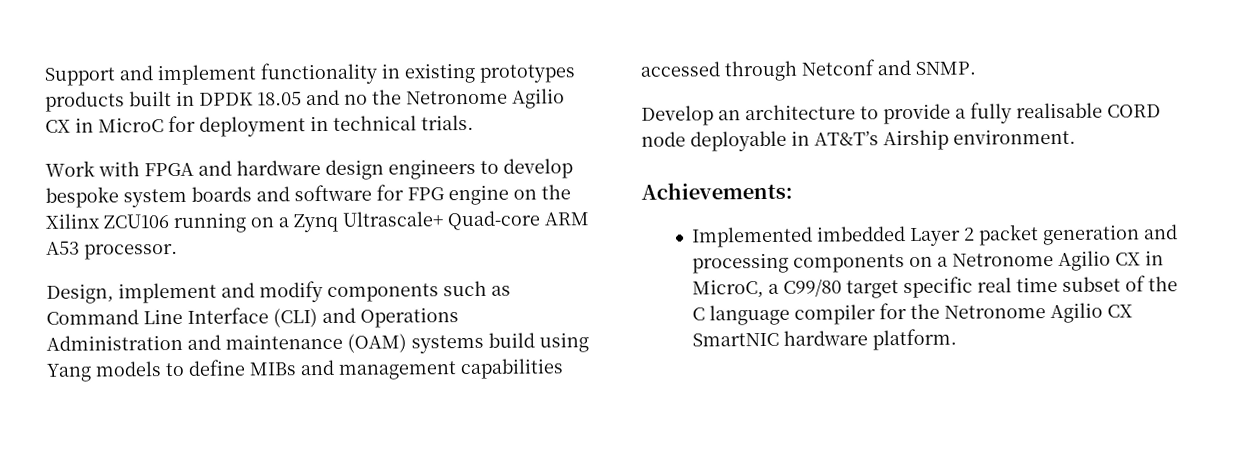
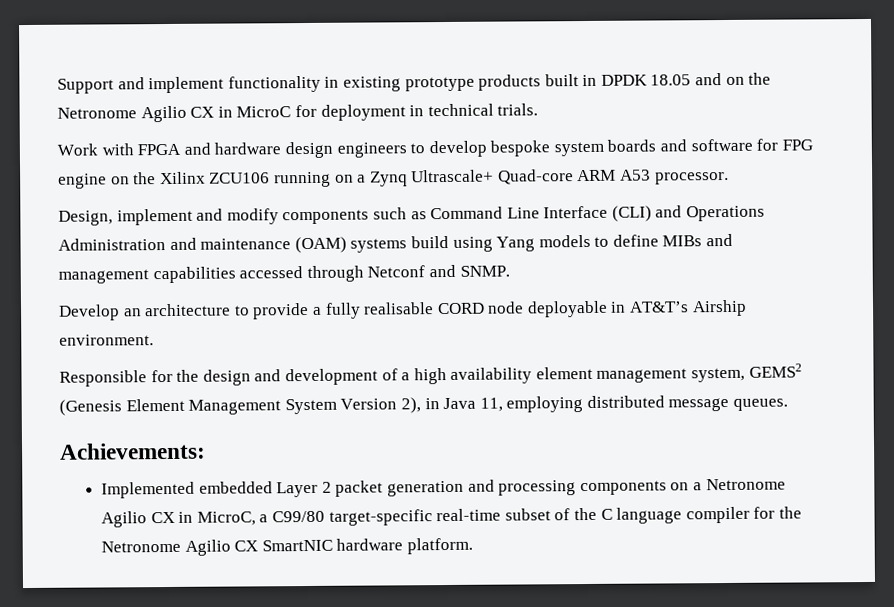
[479,64,576,83] prototypes -> [404,76,475,92] prototype
[344,94,368,105] no -> [725,76,745,86] on
(1076, 136) none -> [59,363,802,387] [59,395,789,416] // Responsible for the design and development of a high availability element management system, GEMS2 (Genesis Element Management System Version 2), in Java 11, employing distributed message queues.
[816,226,907,242] imbedded -> [198,481,273,494] embedded
[846,276,1059,299] target specific real time -> [328,508,502,526] target-specific real-time

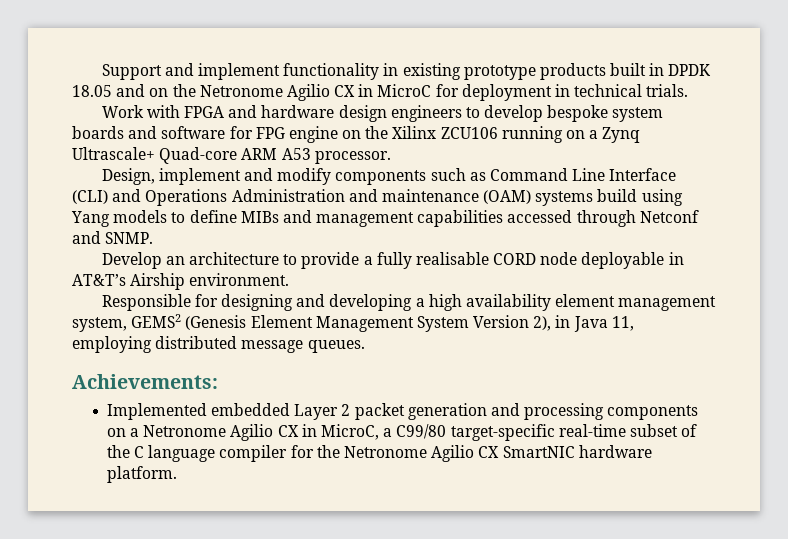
[176,368,398,386] the design and development of -> [221,294,413,311] designing and developing

